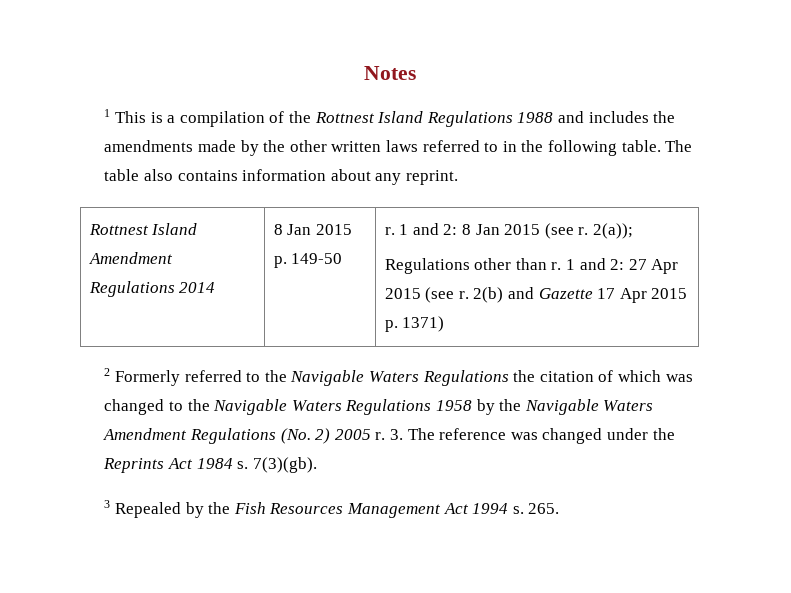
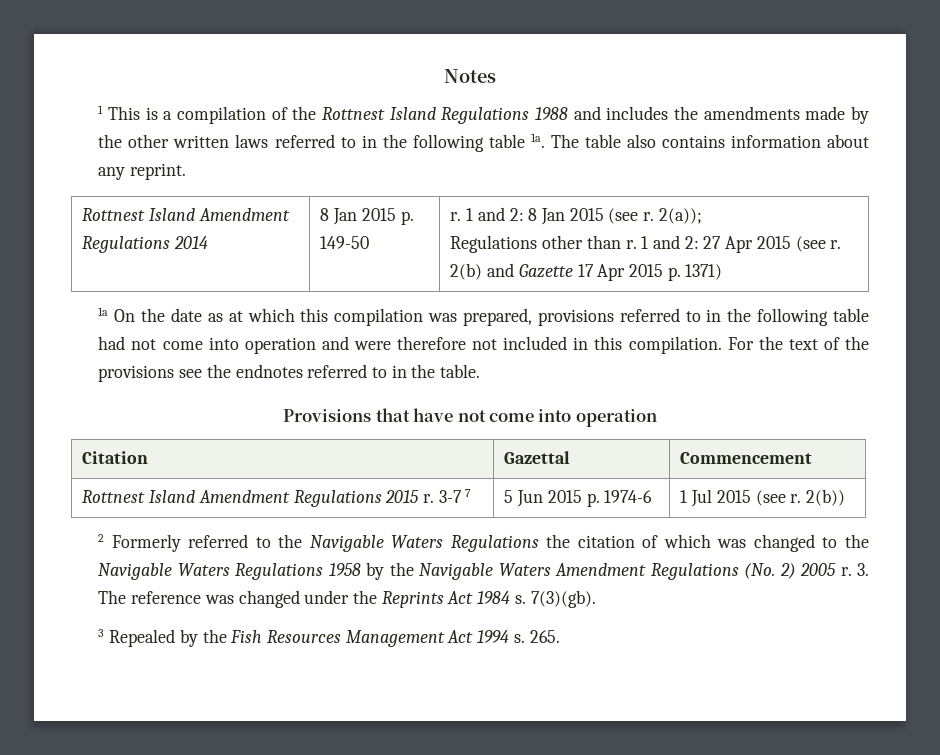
[621,140,661,152] table. -> [488,133,545,148] table 1a.
(445, 324) none -> [98,307,870,326] [98,336,869,354] [98,364,481,382] [283,408,657,427] [82,451,149,464] [504,451,571,464] [680,452,813,464] [82,489,472,507] [504,490,653,507] [680,489,846,507] // 1a On the date as at which this compilation was prepared, provisions referred to in the following table had not come into operation and were therefore not included in this compilation. For the text of the provisions see the endnotes referred to in the table. // Provisions that have not come into operation // Citation | Gazettal | Commencement // Rottnest Island Amendment Regulations 2015 r. 3-7 7 | 5 Jun 2015 p. 1974-6 | 1 Jul 2015 (see r. 2(b))

